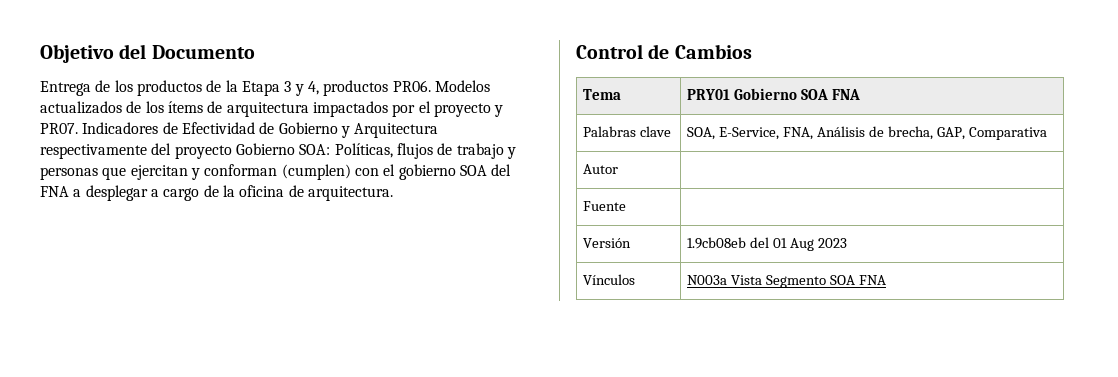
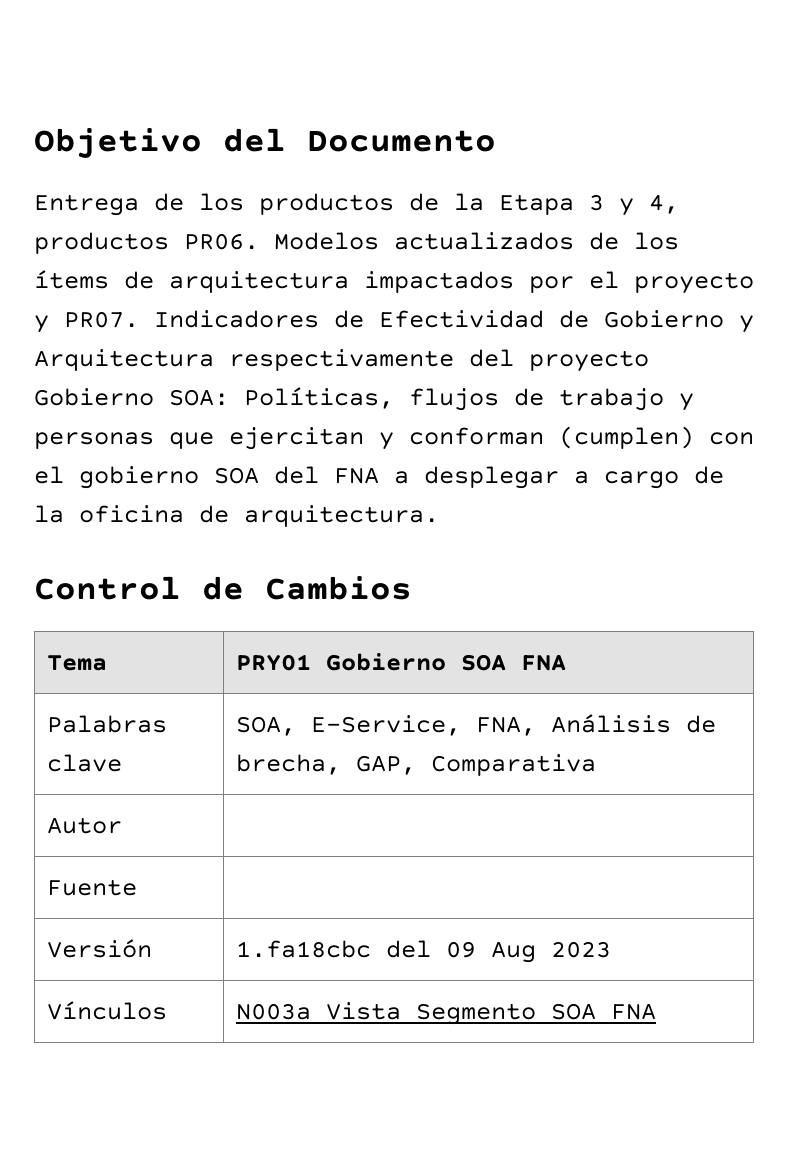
[687,237,788,249] 1.9cb08eb del 01 -> [235,940,476,958] 1.fa18cbc del 09

